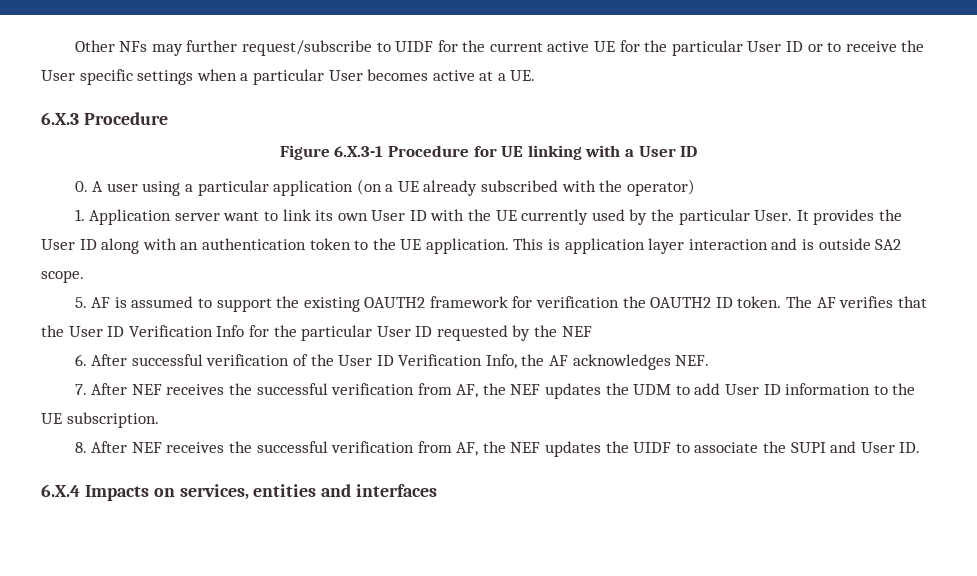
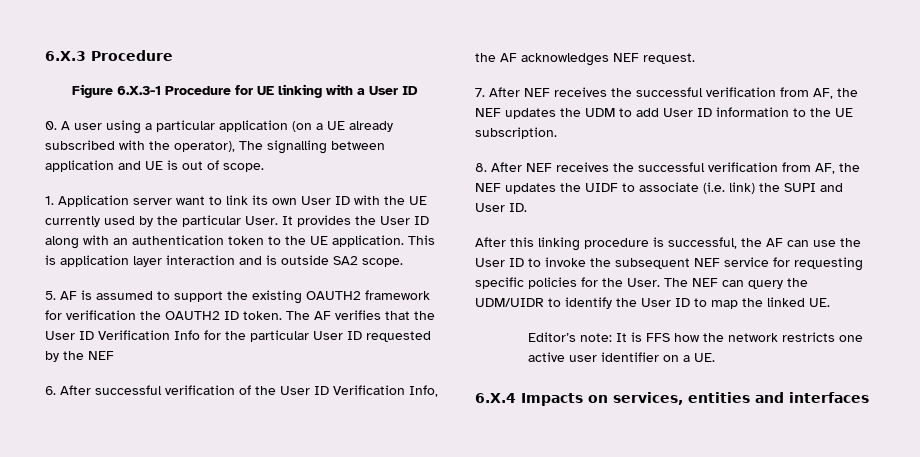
[74,40,925,56] [41,69,536,85] Other NFs may further request/subscribe to UIDF for the current active UE for the particular User ID or to receive the User specific settings when a particular User becomes active at a UE. // -> (45, 56) none
[626,179,695,196] operator) -> [174,140,385,154] [45,160,264,172] operator), The signalling between application and UE is out of scope.
[675,355,710,366] NEF. -> [613,53,695,64] NEF request.
(759, 447) none -> [703,182,755,194] (i.e. link)
(921, 447) none -> [475,237,861,251] [475,257,863,271] [475,277,808,289] [475,297,830,309] [527,332,863,342] [527,352,715,362] // After this linking procedure is successful, the AF can use the User ID to invoke the subsequent NEF service for requesting specific policies for the User. The NEF can query the UDM/UIDR to identify the User ID to map the linked UE. // Editor’s note: It is FFS how the network restricts one active user identifier on a UE.

